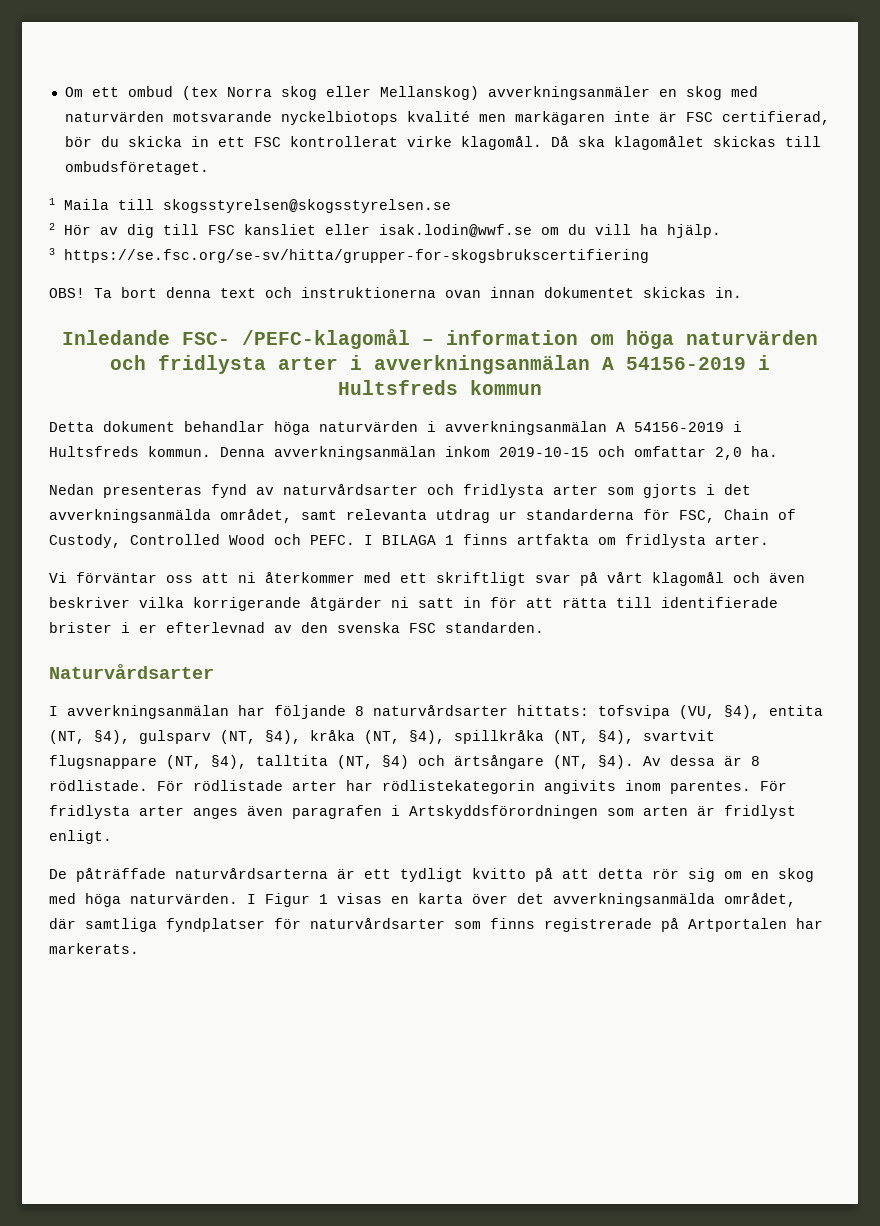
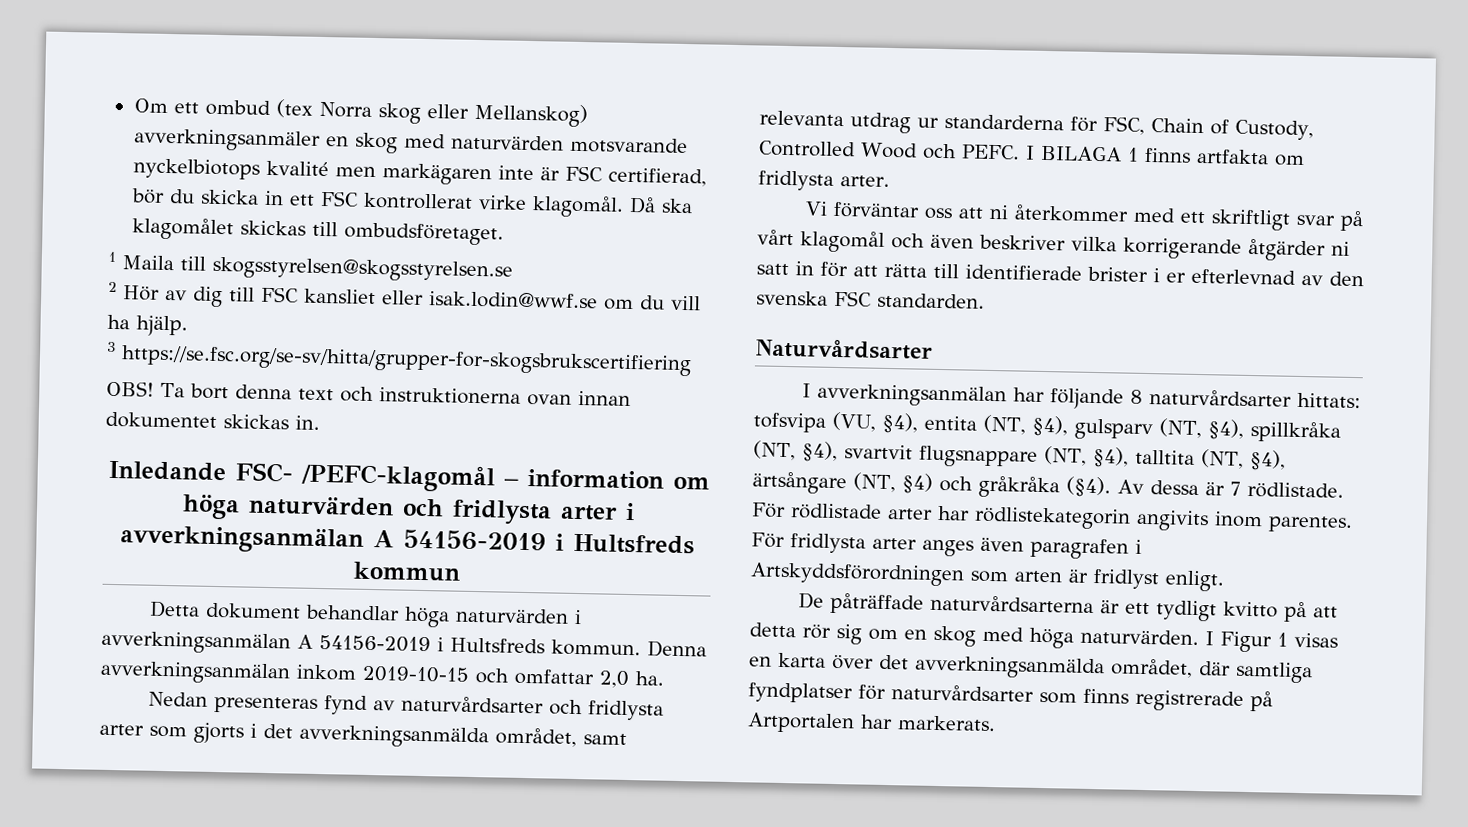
[310,730,445,744] kråka (NT, §4), -> (1244, 429) none
[382,755,634,769] §4) och ärtsångare (NT, §4). -> [1249,449,1286,471] [752,471,1111,499] §4), ärtsångare (NT, §4) och gråkråka (§4).
[751,756,760,766] 8 -> [1229,481,1241,496] 7

